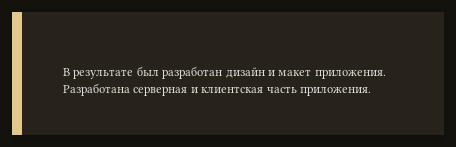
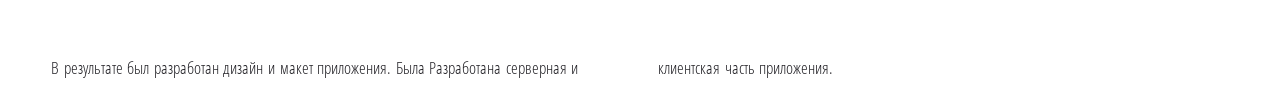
(386, 74) none -> [395,62,425,74] Была

